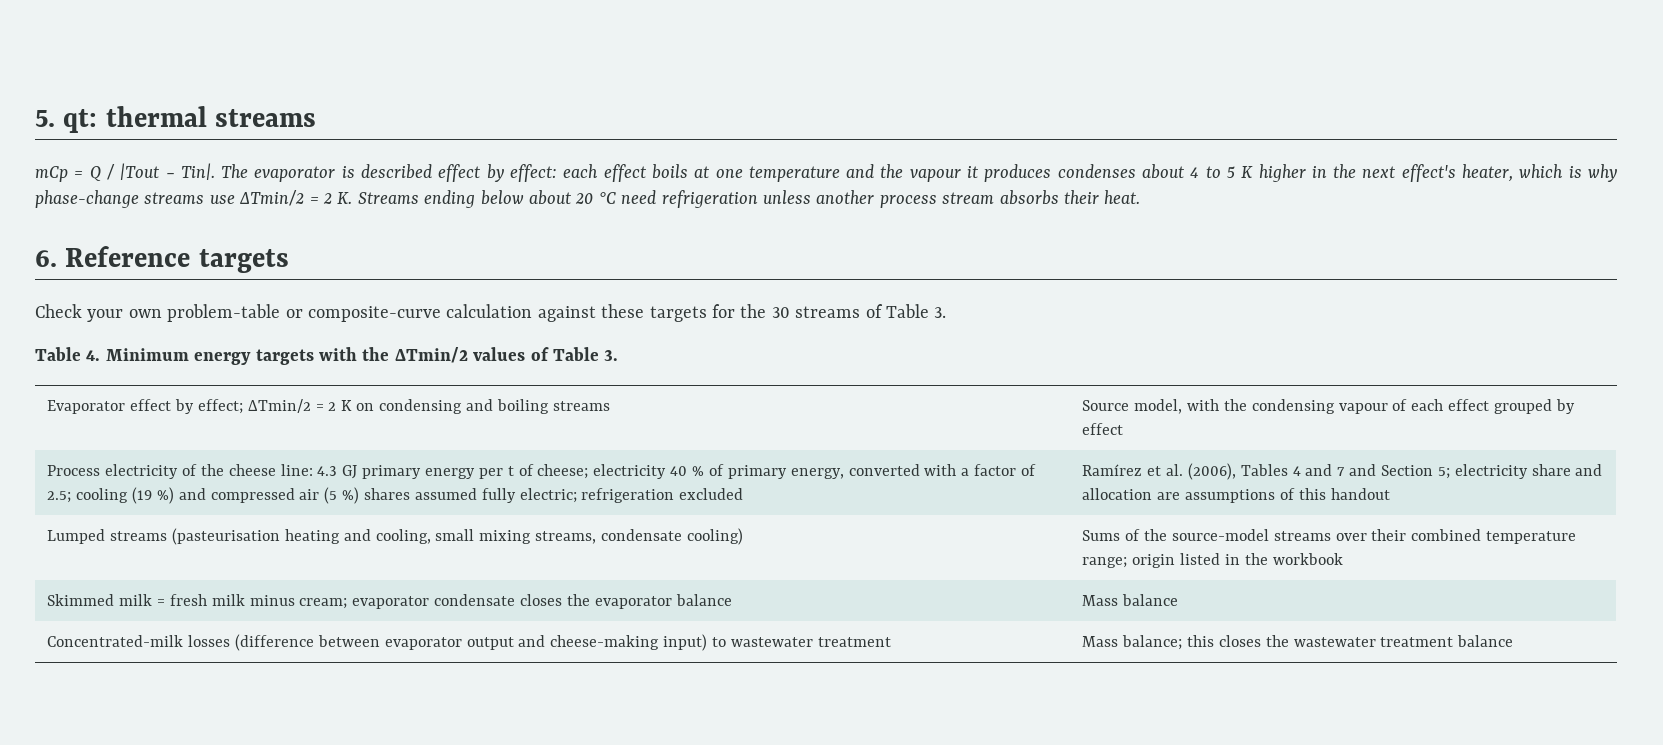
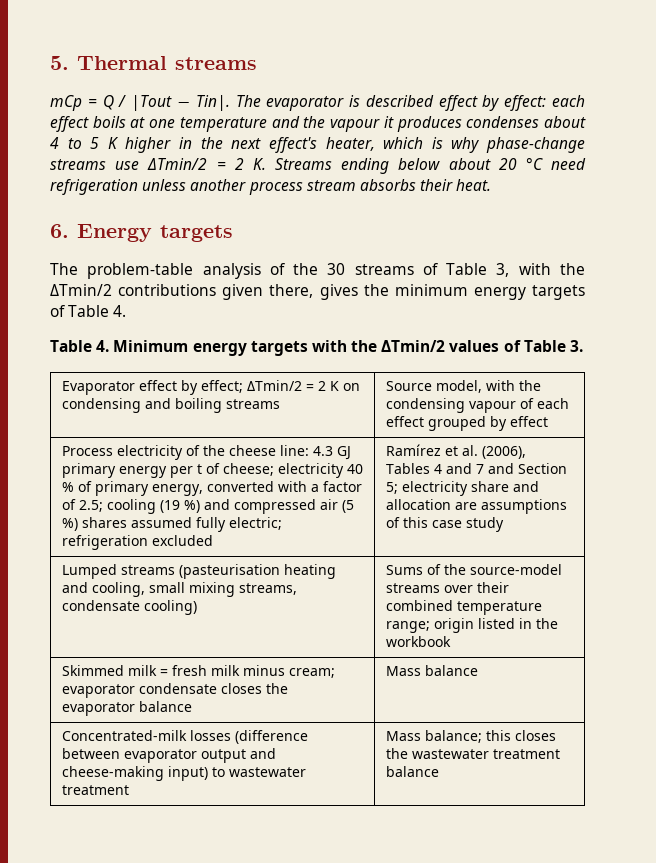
[63,106,207,133] qt: thermal -> [77,56,167,70] Thermal
[65,246,191,267] Reference -> [77,224,152,242] Energy
[35,304,735,322] Check your own problem-table or composite-curve calculation against these targets for -> [50,263,285,279] The problem-table analysis of
[934,307,947,318] 3. -> [496,263,585,277] [50,284,585,300] [50,305,127,317] 3, with the ΔTmin/2 contributions given there, gives the minimum energy targets of Table 4.
[1330,488,1390,500] handout -> [431,517,504,532] case study

